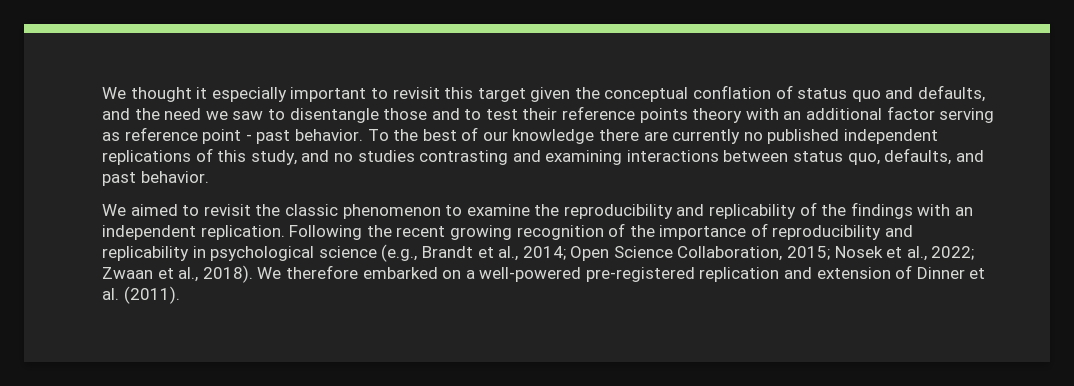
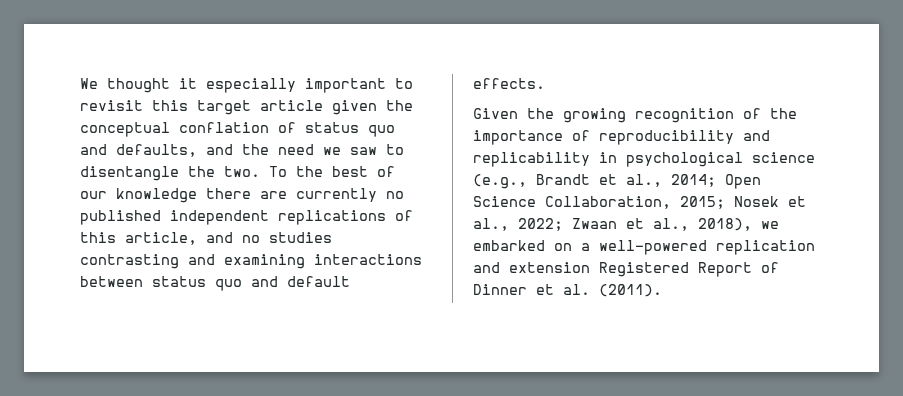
(526, 95) none -> [260,100,323,111] article
[383,106,995,123] [102,127,363,144] those and to test their reference points theory with an additional factor serving as reference point - past behavior. -> [188,166,260,177] the two.
[250,150,297,165] study, -> [125,232,197,245] article,
[847,148,984,165] [102,171,209,186] [102,202,974,219] [102,225,446,240] quo, defaults, and past behavior. // We aimed to revisit the classic phenomenon to examine the reproducibility and replicability of the findings with an independent replication. Following the recent -> [215,276,350,291] [473,78,545,89] [473,108,554,119] quo and default effects. // Given the
[202,265,358,283] 2018). We therefore -> [698,218,779,231] 2018), we
[585,267,695,282] pre-registered -> (707, 247) none
(891, 273) none -> [599,262,752,277] Registered Report

